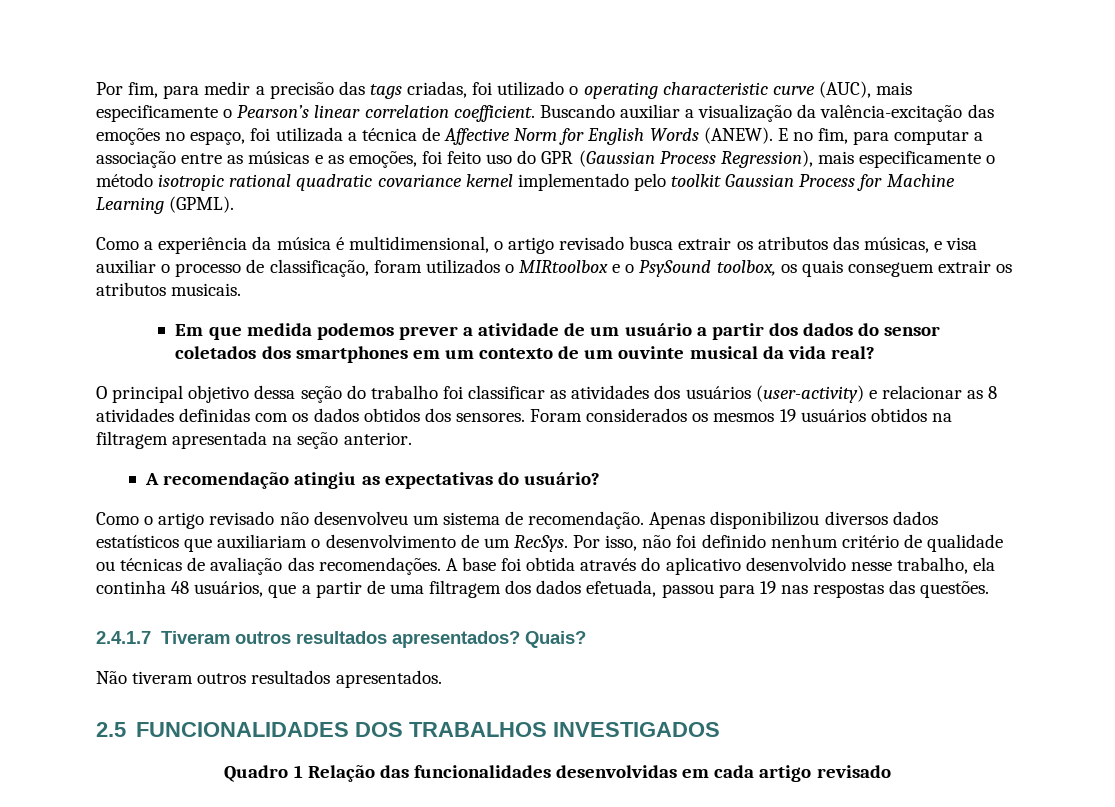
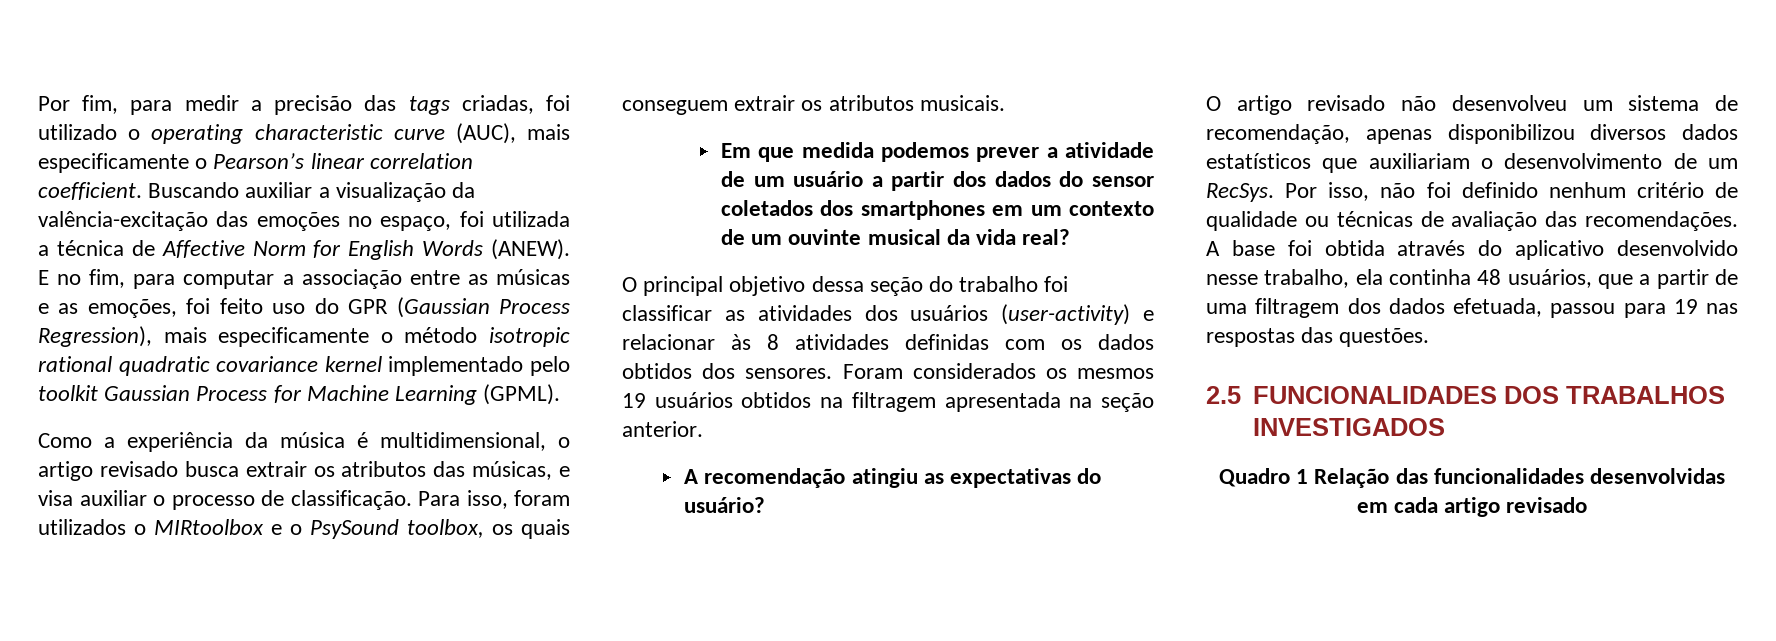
[269,259,369,277] classificação, -> [290,490,508,510] classificação. Para isso,
[967,390,984,399] as -> [731,334,751,350] às
[96,512,154,525] Como o -> [1206,96,1221,111] O
[528,511,706,529] recomendação. Apenas -> [1206,124,1432,144] recomendação, apenas
[96,631,586,648] [96,670,442,688] // 2.4.1.7 Tiveram outros resultados apresentados? Quais? // Não tiveram outros resultados apresentados. -> (1430, 337) none

